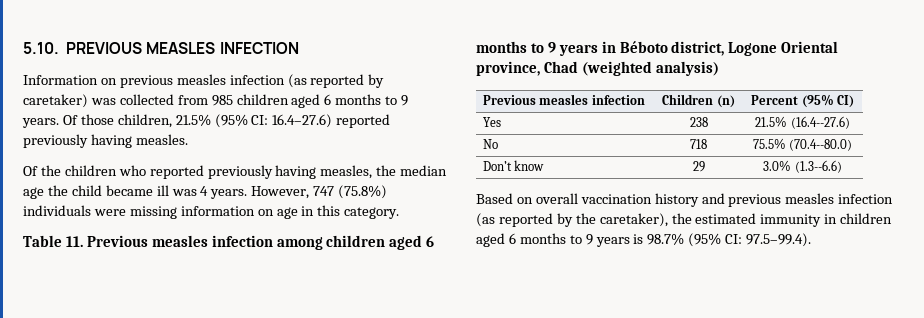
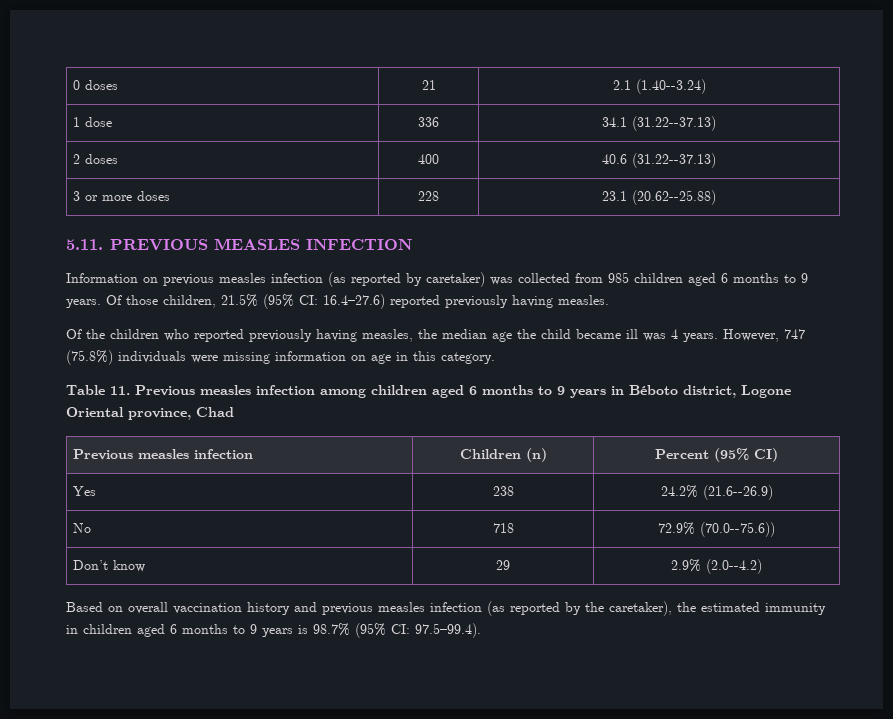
[23,42,59,54] 5.10. -> [72,80,118,90] [421,80,436,90] [612,79,706,94] [72,117,112,127] [418,117,439,127] [602,116,716,131] [72,154,118,164] [418,154,439,164] [602,153,716,168] [72,191,170,201] [418,191,439,201] [602,190,716,205] [66,239,103,250] 0 doses | 21 | 2.1 (1.40--3.24) // 1 dose | 336 | 34.1 (31.22--37.13) // 2 doses | 400 | 40.6 (31.22--37.13) // 3 or more doses | 228 | 23.1 (20.62--25.88) // 5.11.
[581,61,719,76] (weighted analysis) -> (234, 412) none
[755,116,850,129] 21.5% (16.4--27.6) -> [660,485,773,500] 24.2% (21.6--26.9)
[752,138,853,151] 75.5% (70.4--80.0) -> [658,522,775,537] 72.9% (70.0--75.6))
[763,160,842,173] 3.0% (1.3--6.6) -> [671,559,762,574] 2.9% (2.0--4.2)

